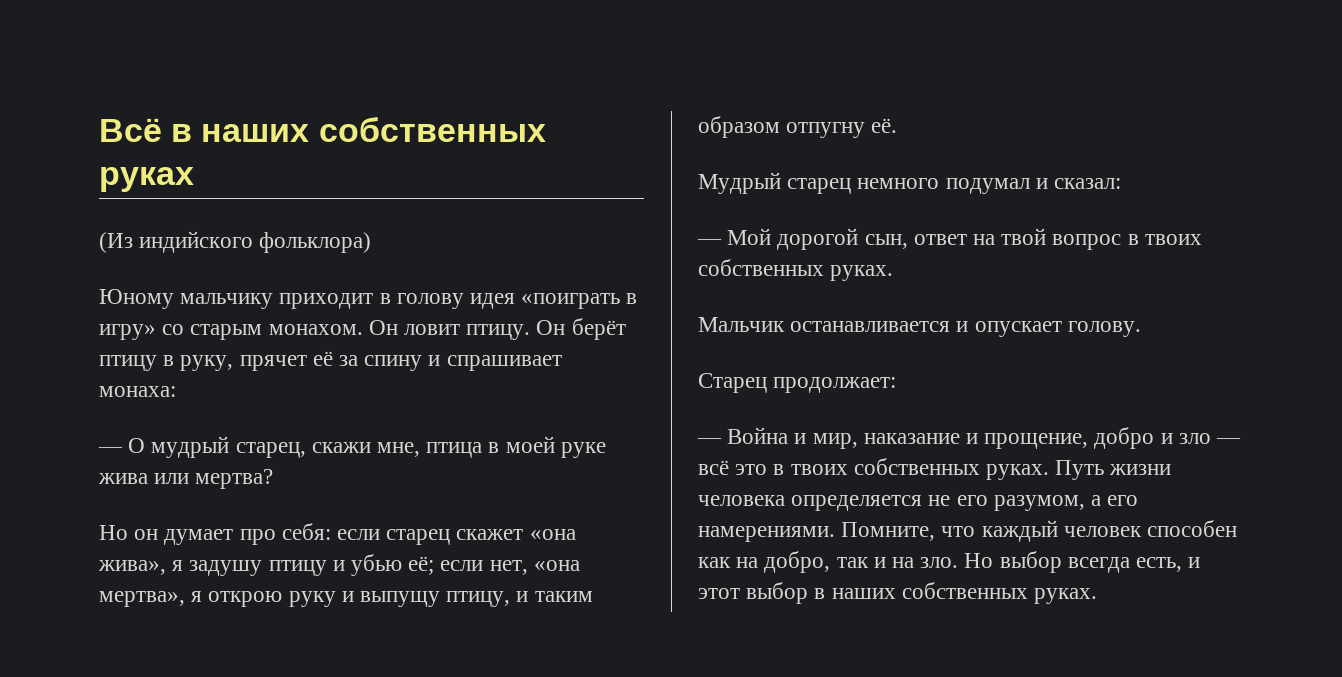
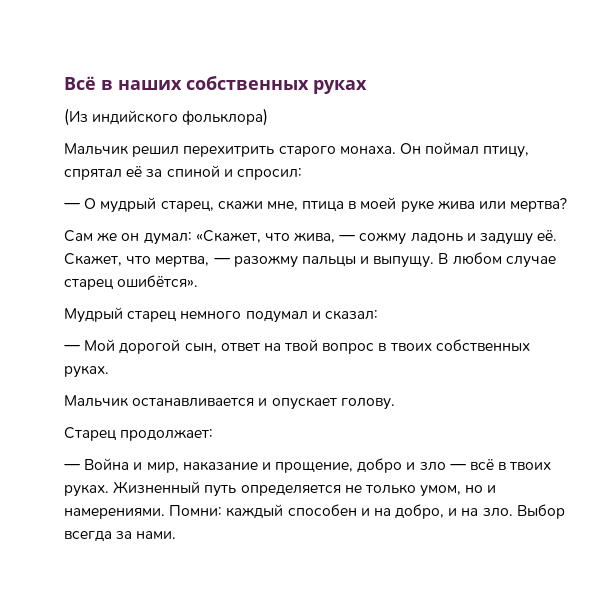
[99,289,638,309] [99,318,626,340] [99,351,562,371] [99,386,176,397] Юному мальчику приходит в голову идея «поиграть в игру» со старым монахом. Он ловит птицу. Он берёт птицу в руку, прячет её за спину и спрашивает монаха: -> [64,142,530,158] [64,165,302,180] Мальчик решил перехитрить старого монаха. Он поймал птицу, спрятал её за спиной и спросил:
[99,523,576,545] [98,554,580,576] [99,591,593,607] [698,116,898,138] Но он думает про себя: если старец скажет «она жива», я задушу птицу и убью её; если нет, «она мертва», я открою руку и выпущу птицу, и таким образом отпугну её. -> [64,230,558,245] [64,252,556,268] [64,275,199,290] Сам же он думал: «Скажет, что жива, — сожму ладонь и задушу её. Скажет, что мертва, — разожму пальцы и выпущу. В любом случае старец ошибётся».
[735,458,1172,480] [698,495,1139,511] [698,520,1238,542] [698,557,731,568] это в твоих собственных руках. Путь жизни человека определяется не его разумом, а его намерениями. Помните, что каждый человек способен как -> [498,462,552,470] [64,481,497,497] [64,504,370,519] в твоих руках. Жизненный путь определяется не только умом, но и намерениями. Помни: каждый способен и
[836,557,869,568] так -> (445, 511) none
[964,551,1201,573] [698,582,1098,604] Но выбор всегда есть, и этот выбор в наших собственных руках. -> [516,504,565,519] [64,531,177,542] Выбор всегда за нами.

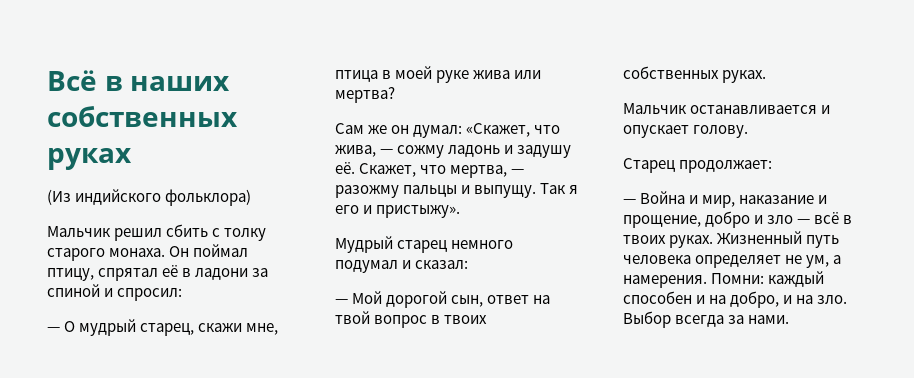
[183,146,275,157] перехитрить -> [166,224,267,241] сбить с толку
(143, 171) none -> [182,268,249,280] в ладони
[438,252,556,268] [64,275,199,290] В любом случае старец ошибётся». -> [540,183,579,194] [335,205,461,218] Так я его и пристыжу».
[240,484,497,497] [64,508,165,519] определяется не только умом, но и намерениями. -> [623,255,842,268] [623,275,707,288] человека определяет не ум, а намерения.

